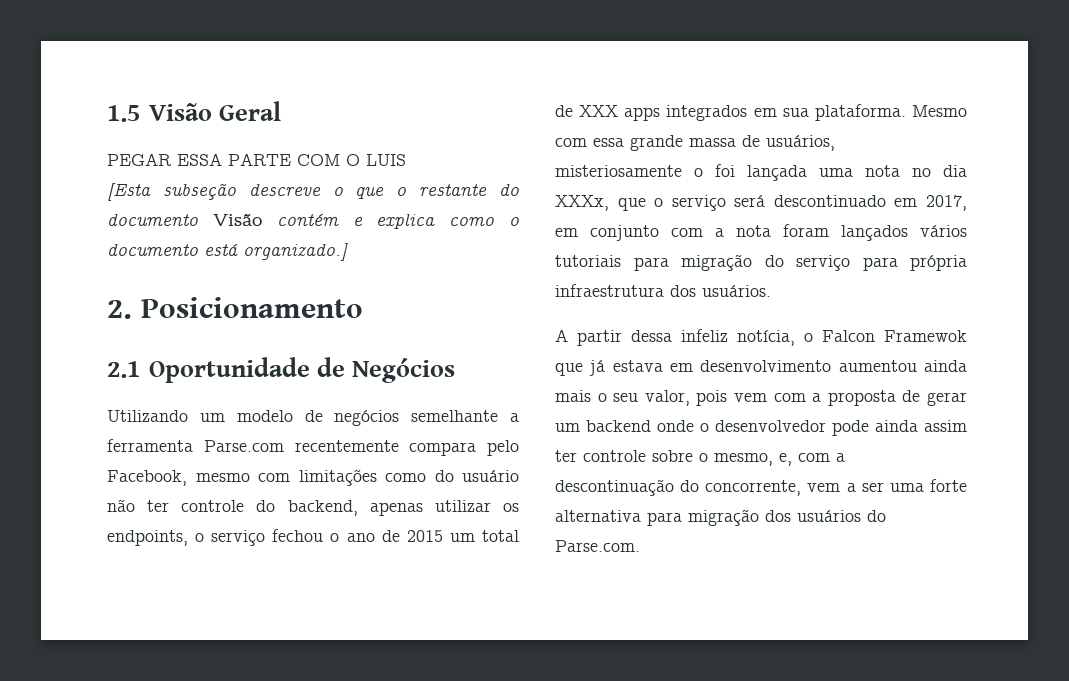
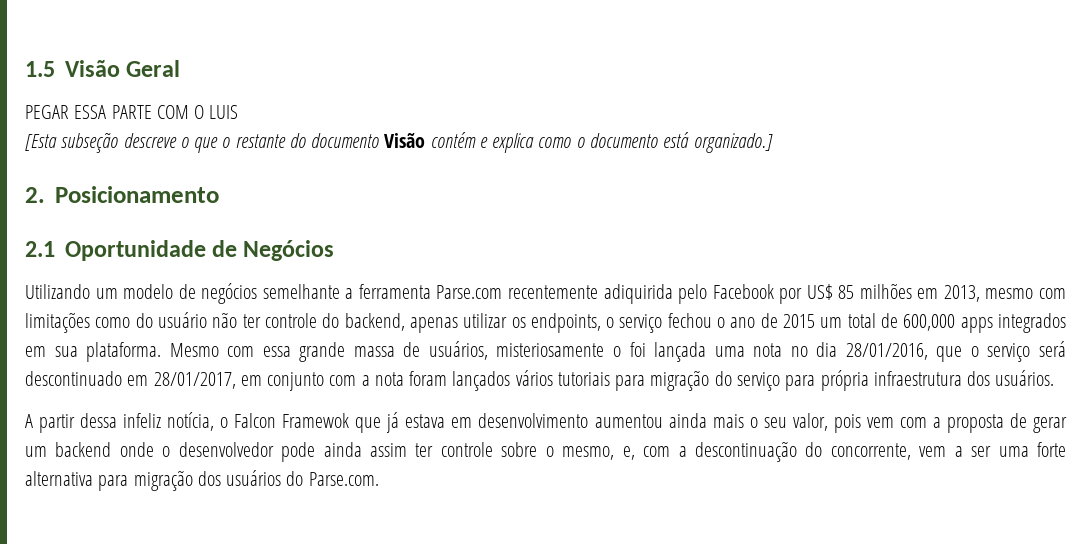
[409,440,519,456] [107,470,187,486] compara pelo Facebook, -> [603,283,980,304] adiquirida pelo Facebook por US$ 85 milhões em 2013,
[579,105,619,117] XXX -> [903,314,956,331] 600,000
[555,195,609,211] XXXx, -> [845,343,928,360] 28/01/2016,
[926,195,967,211] 2017, -> [153,372,236,389] 28/01/2017,

